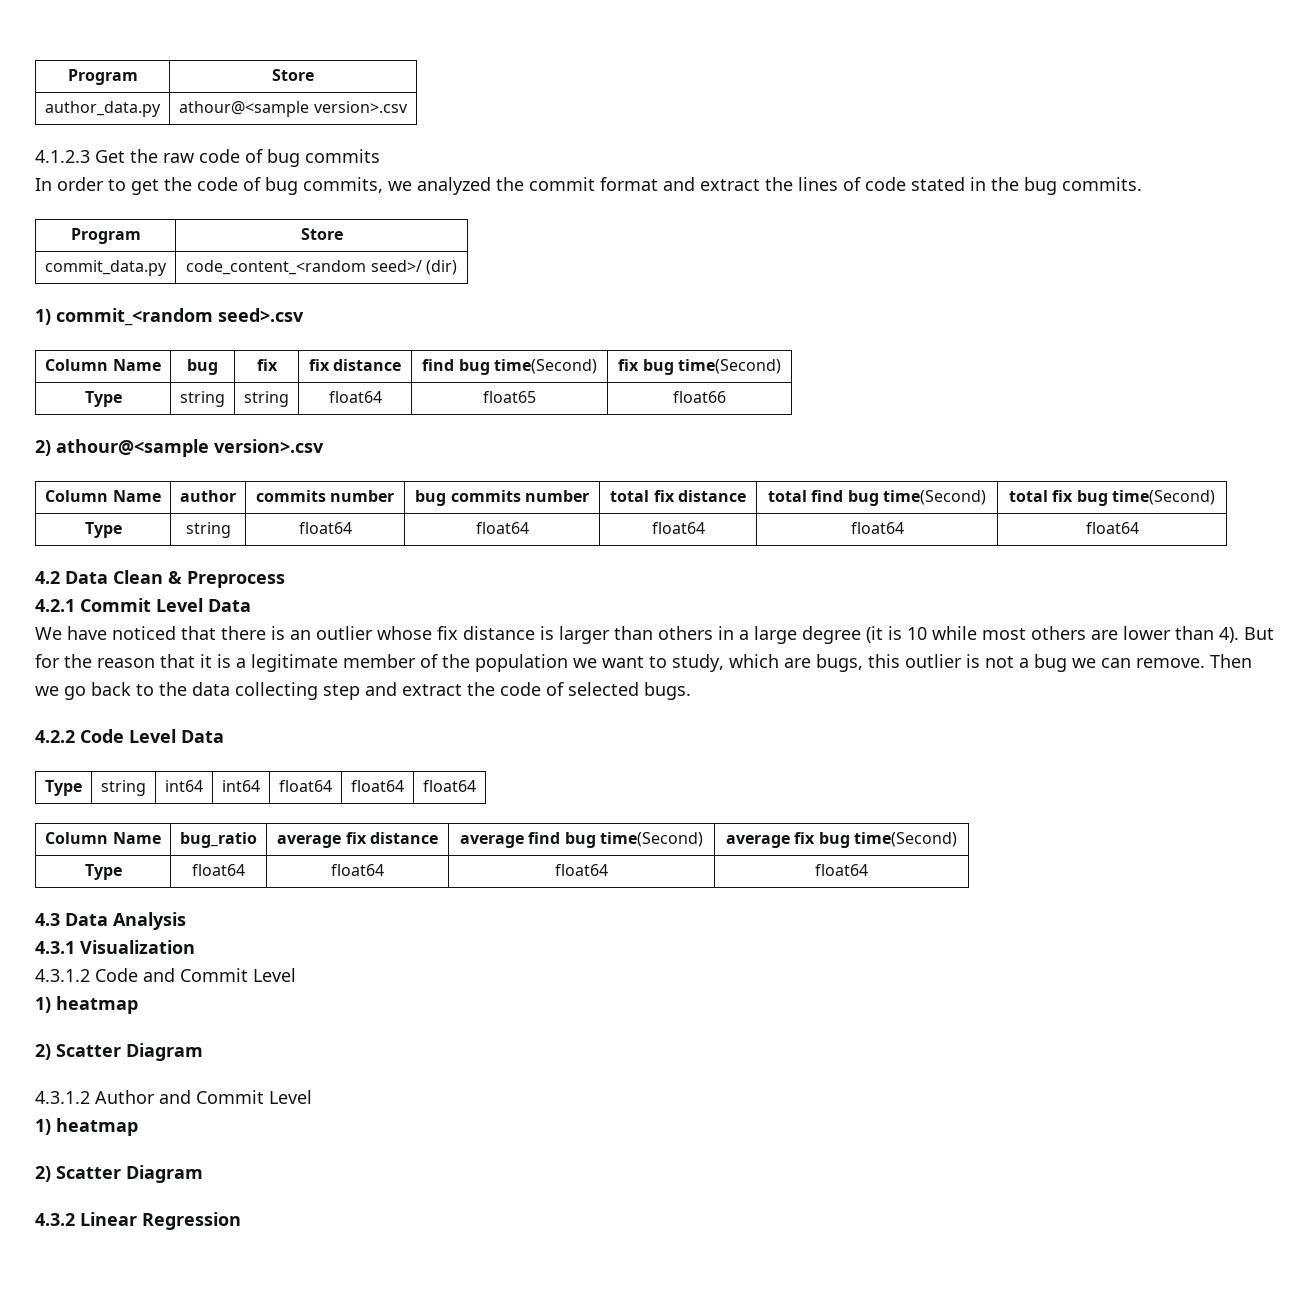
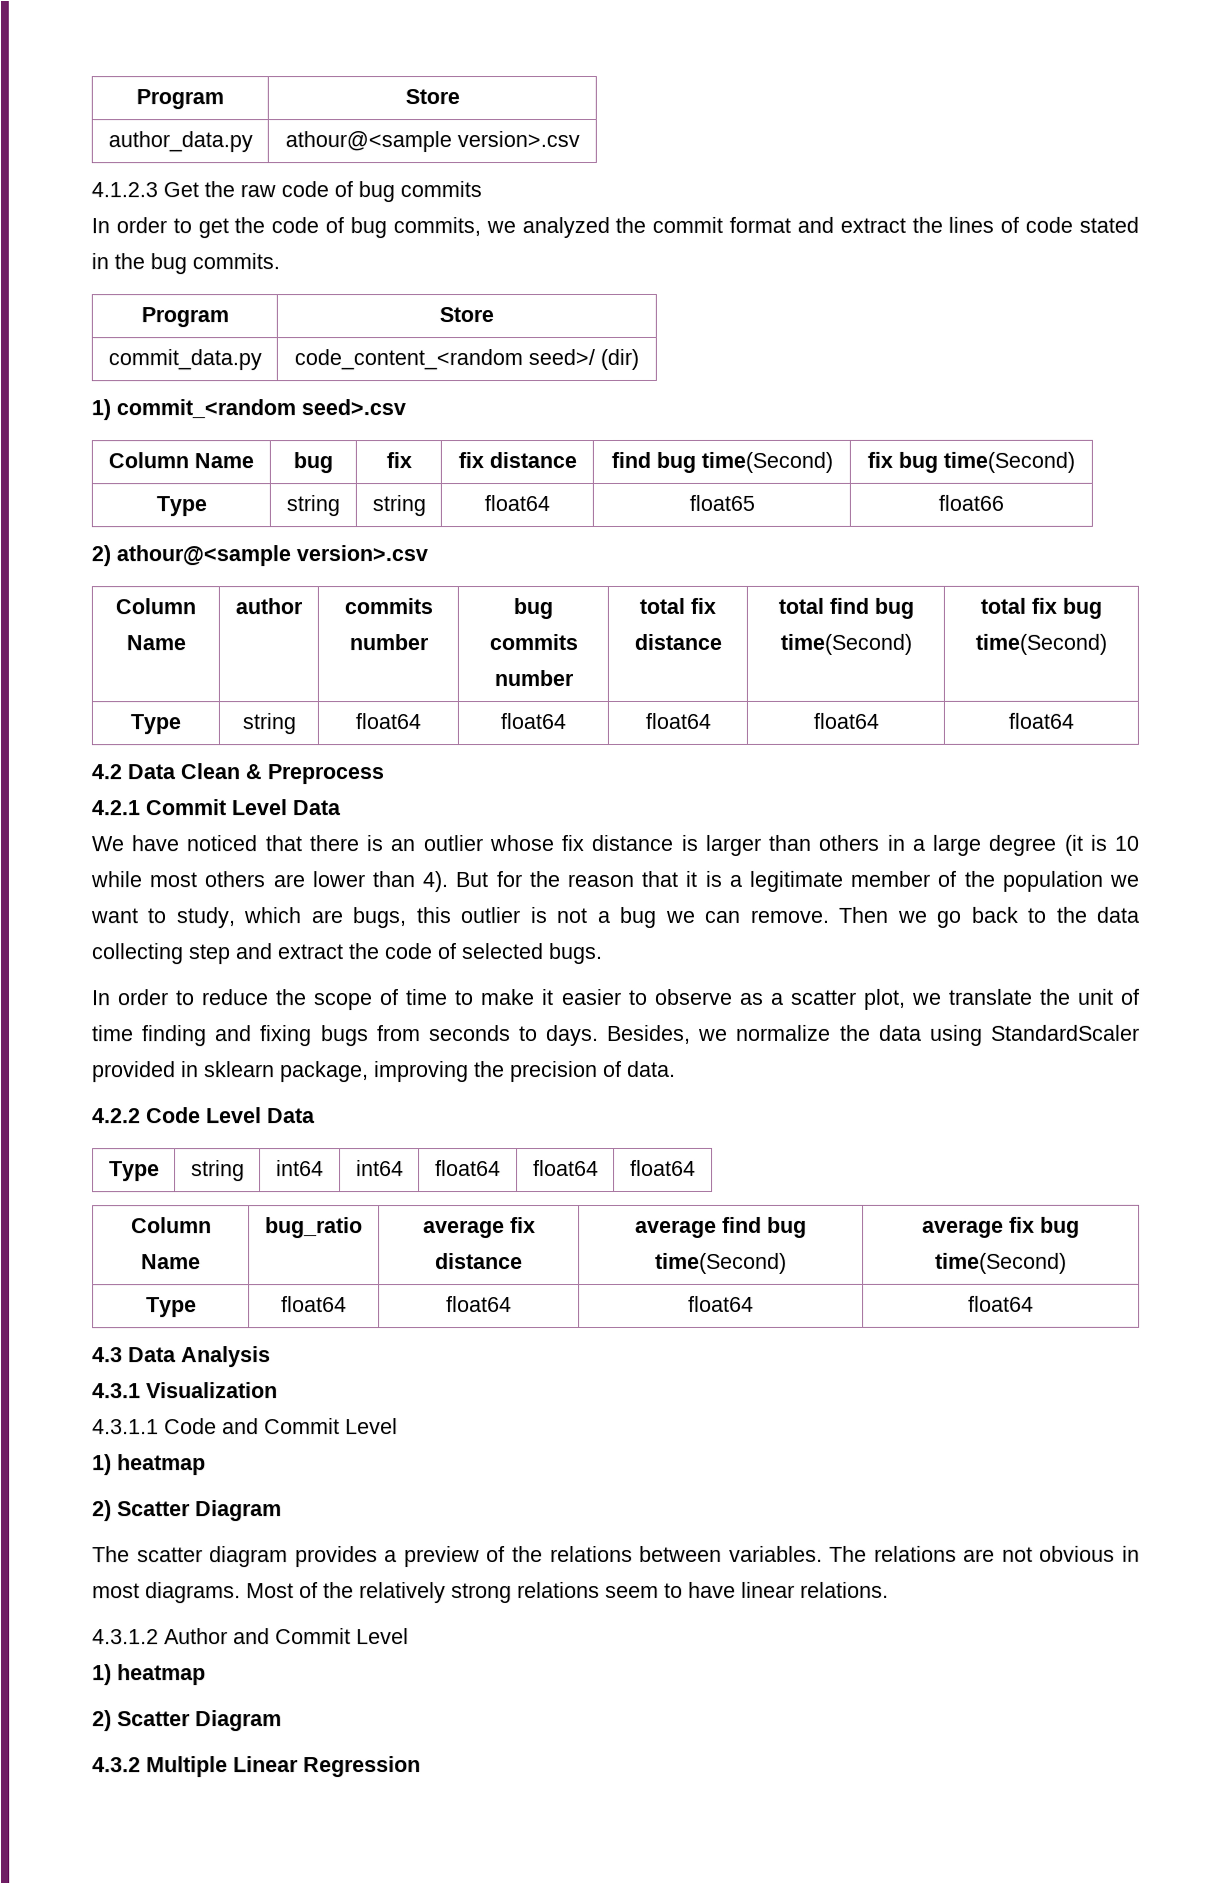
(691, 691) none -> [92,988,1140,1011] [92,1024,1140,1047] [92,1060,676,1083] // In order to reduce the scope of time to make it easier to observe as a scatter plot, we translate the unit of time finding and fixing bugs from seconds to days. Besides, we normalize the data using StandardScaler provided in sklearn package, improving the precision of data.
[35,969,90,982] 4.3.1.2 -> [92,1419,159,1435] 4.3.1.1
(203, 1052) none -> [92,1545,1140,1568] [92,1581,889,1604] // The scatter diagram provides a preview of the relations between variables. The relations are not obvious in most diagrams. Most of the relatively strong relations seem to have linear relations.
(75, 1219) none -> [146,1756,228,1778] Multiple

